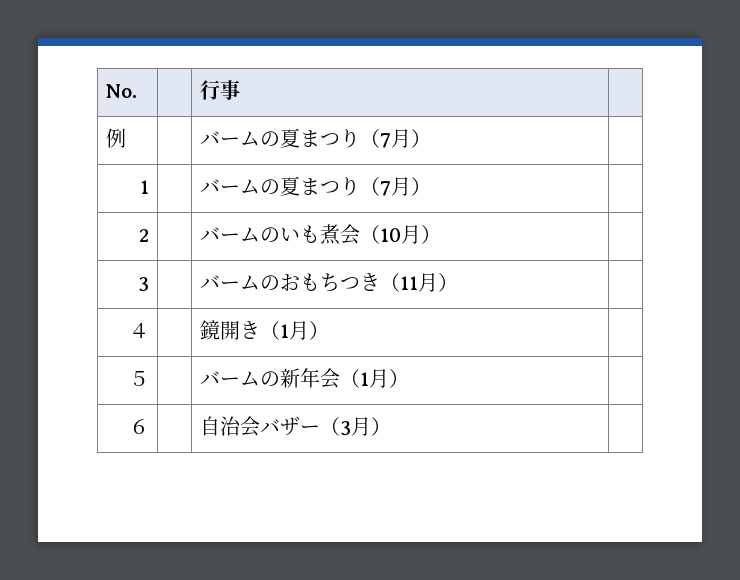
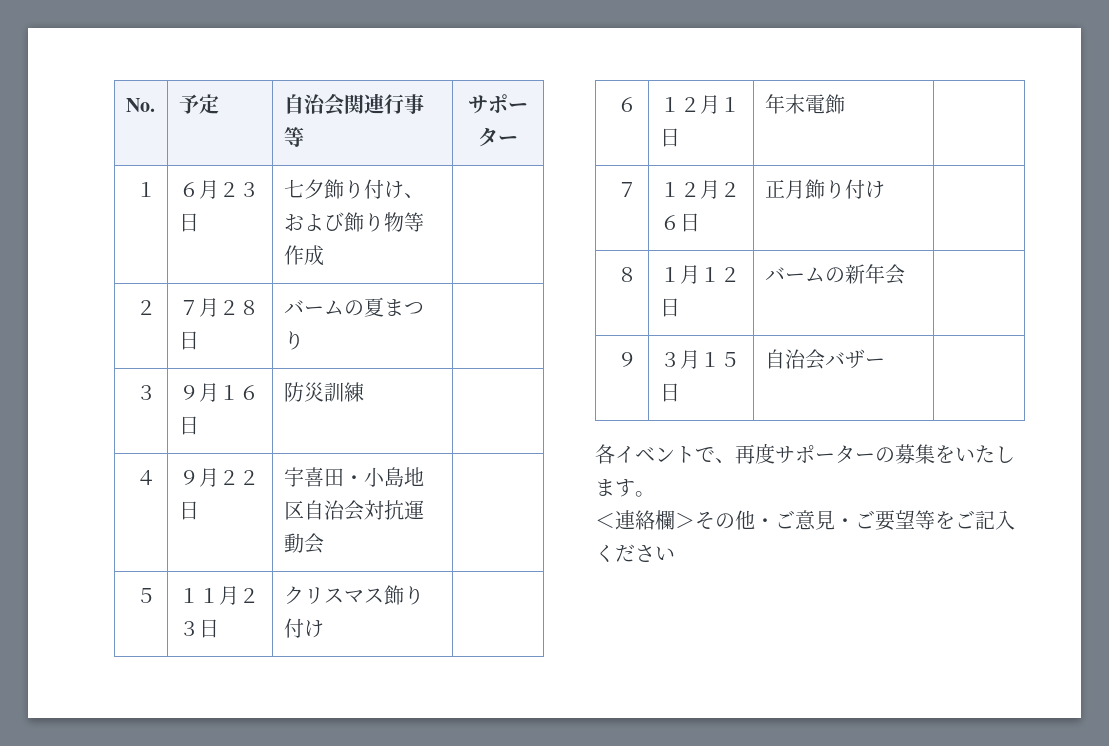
[199,80,240,100] [105,128,126,148] [199,128,431,148] [140,180,150,194] [199,176,431,196] [139,229,150,242] [199,224,441,245] [138,277,150,292] [199,273,458,292] [129,323,150,338] [199,320,329,340] [129,371,150,386] | 行事 | // 例 | | バームの夏まつり（7月） | // 1 | | バームの夏まつり（7月） | // 2 | | バームのいも煮会（10月） | // 3 | | バームのおもちつき（11月） | // ４ | | 鏡開き（1月） | // ５ | -> [178,94,219,114] [283,93,424,116] [283,127,304,147] [468,94,528,114] [478,127,518,147] [136,182,157,197] [178,180,259,199] [178,213,199,232] [283,179,424,199] [283,212,424,232] [283,245,324,266] [136,300,157,315] [178,298,259,317] [178,331,199,350] [283,297,424,317] [283,331,304,350] [136,385,157,400] [178,383,259,402] [178,416,199,435] [283,382,364,402] [136,470,157,485] [178,468,259,487] [178,501,199,520] [283,467,424,487] [283,500,424,521] [283,533,324,554] [136,588,157,603] [178,586,259,605] [178,619,219,638] [283,585,424,605] [283,618,324,638] [617,97,638,112] [659,95,740,114] [659,128,680,147] [764,94,845,114] [617,182,638,197] [659,180,740,199] [659,213,700,232] [764,179,885,199] [617,267,638,282] [659,265,740,284] [659,298,680,317] 予定 | 自治会関連行事等 | サポーター // １ | ６月２３日 | 七夕飾り付け、および飾り物等作成 | // ２ | ７月２８日 | バームの夏まつり | // ３ | ９月１６日 | 防災訓練 | // ４ | ９月２２日 | 宇喜田・小島地区自治会対抗運動会 | // ５ | １１月２３日 | クリスマス飾り付け | // ６ | １２月１日 | 年末電飾 | // ７ | １２月２６日 | 正月飾り付け | // ８ | １月１２日
[339,369,409,388] [129,419,150,434] （1月） | // ６ | -> [617,352,638,367] [659,350,740,369] [659,383,680,402] | // ９ | ３月１５日
[319,417,391,436] （3月） | -> [595,443,1015,464] [595,479,655,497] [595,510,1015,531] [595,544,675,562] | // 各イベントで、再度サポーターの募集をいたします。 // ＜連絡欄＞その他・ご意見・ご要望等をご記入ください

